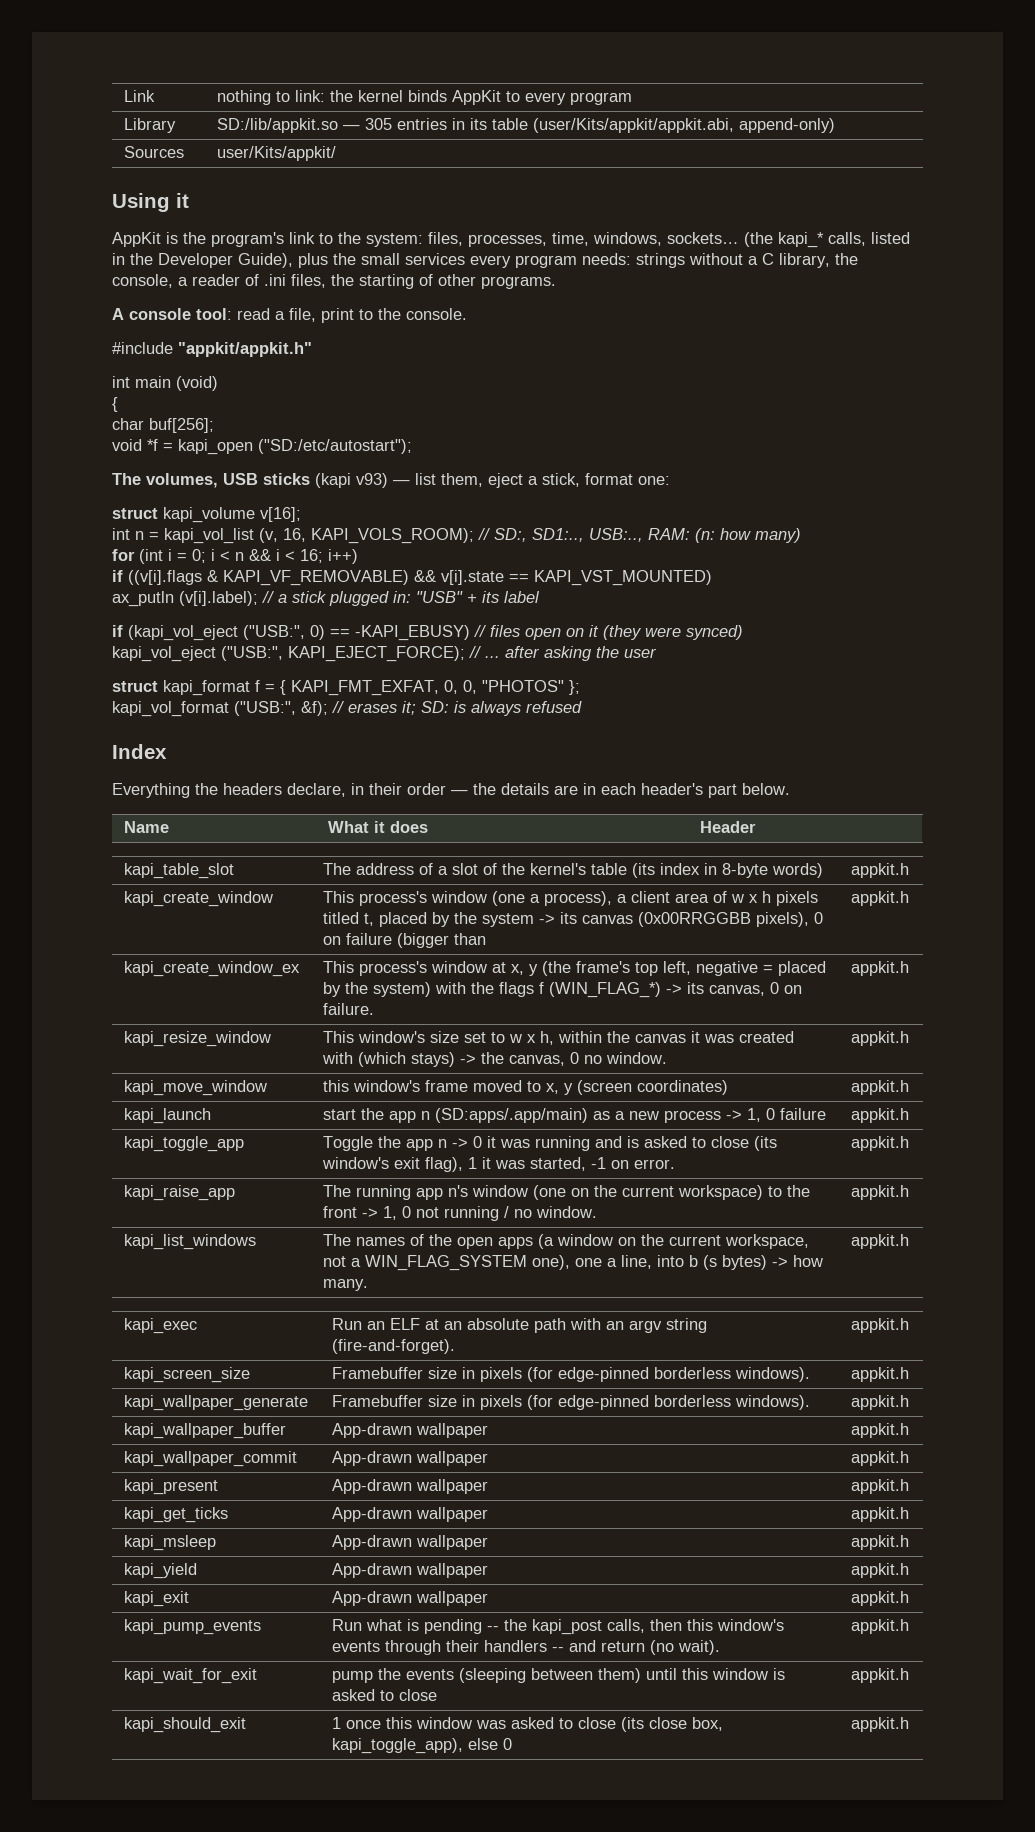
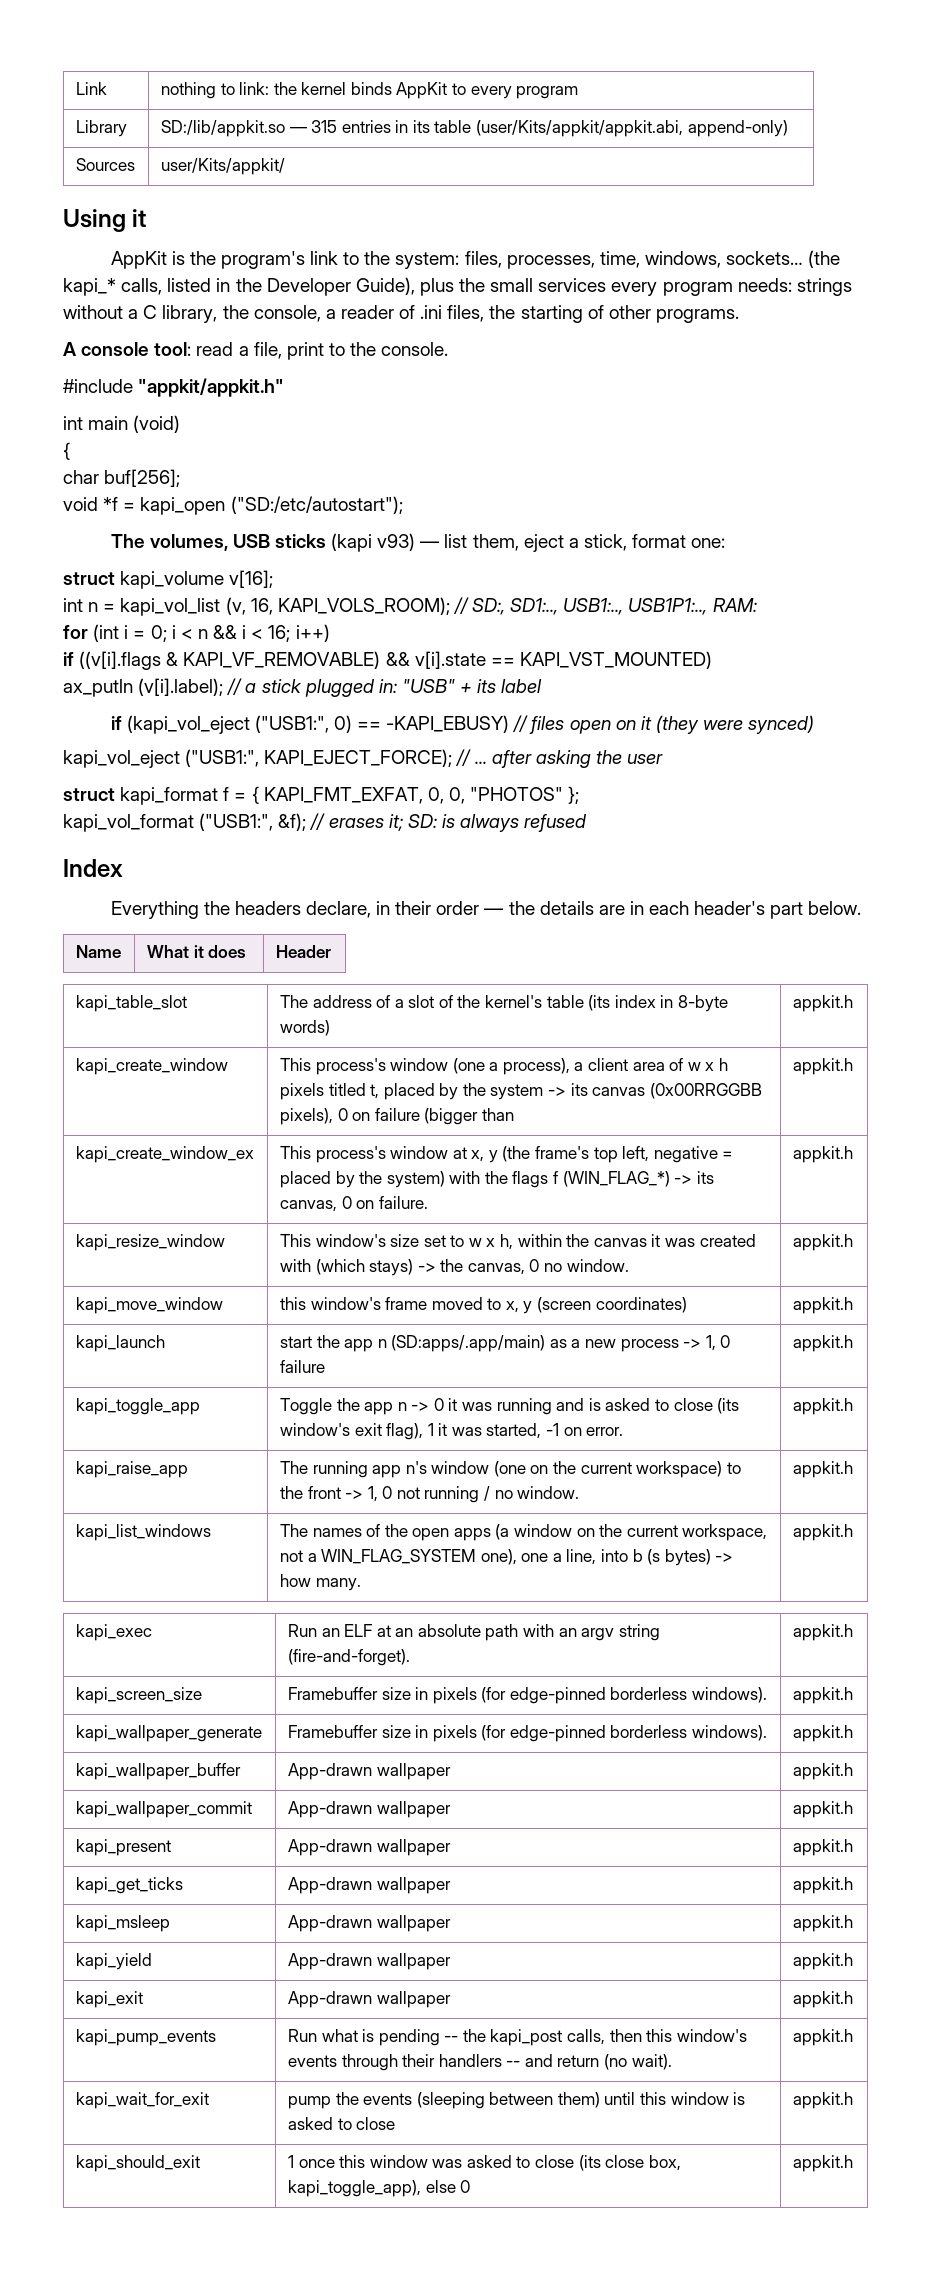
[364,118,392,130] 305 -> [311,120,338,133] 315
[589,528,643,542] USB:.., -> [563,598,708,615] USB1:.., USB1P1:..,
[695,528,801,543] (n: how many) -> (757, 605) none
[243,625,305,640] ("USB:", -> [254,715,329,733] ("USB1:",
[221,646,283,661] ("USB:", -> [185,749,260,767] ("USB1:",
[234,701,296,716] ("USB:", -> [199,813,274,831] ("USB1:",

